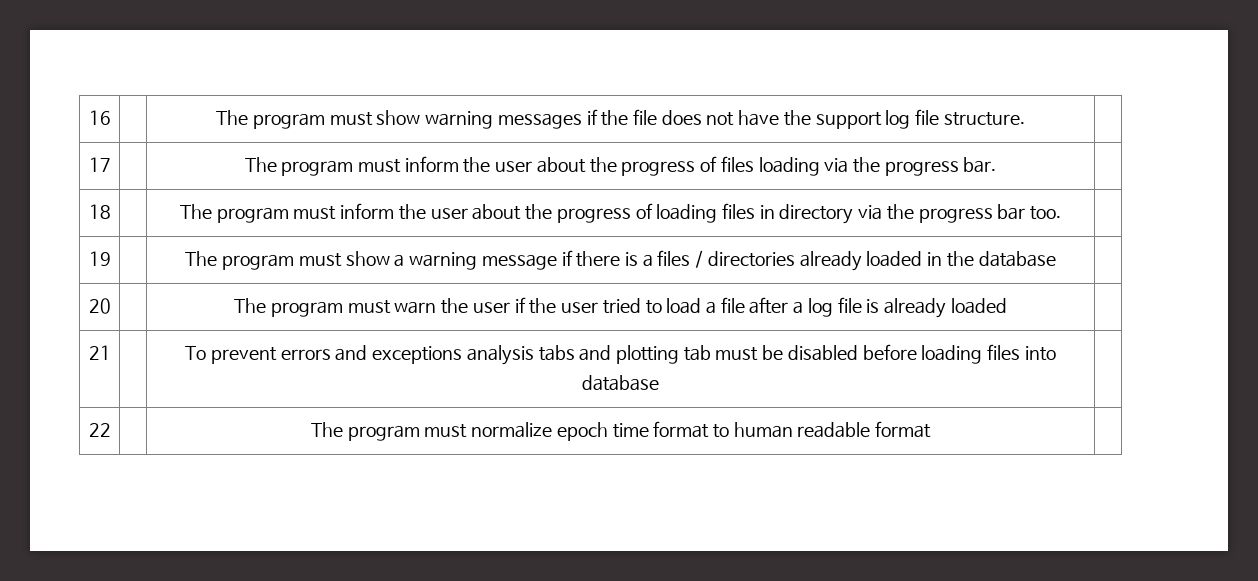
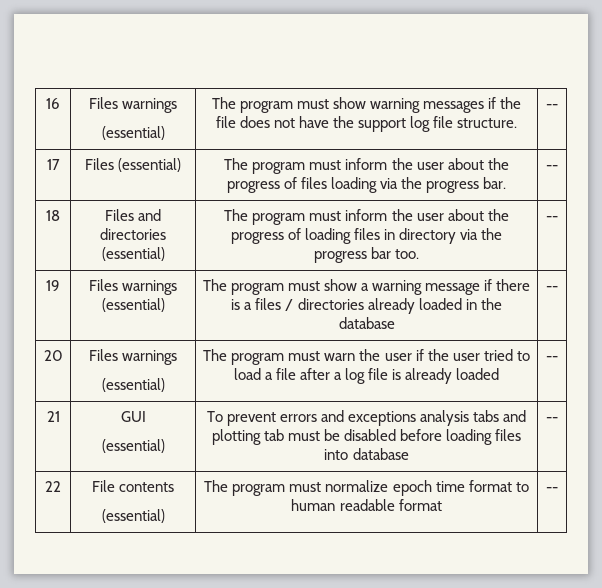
(111, 117) none -> [88,97,178,113] [101,126,165,140] Files warnings // (essential)
(1025, 119) none -> [546,104,558,109] --
(111, 164) none -> [84,158,182,172] Files (essential)
(997, 165) none -> [546,165,558,170] --
(111, 211) none -> [104,209,162,221] [100,228,166,240] [101,247,165,261] Files and directories (essential)
(1062, 213) none -> [546,216,558,221] --
(111, 258) none -> [88,279,178,295] [101,298,165,312] Files warnings (essential)
(1056, 259) none -> [546,286,558,291] --
(111, 306) none -> [88,349,178,365] [101,378,165,392] Files warnings // (essential)
(1007, 306) none -> [546,356,558,361] --
(111, 352) none -> [120,411,146,422] [101,439,165,453] GUI // (essential)
(660, 383) none -> [546,417,558,422] --
(111, 430) none -> [91,480,175,492] [101,509,165,523] File contents // (essential)
(932, 429) none -> [546,487,558,492] --

